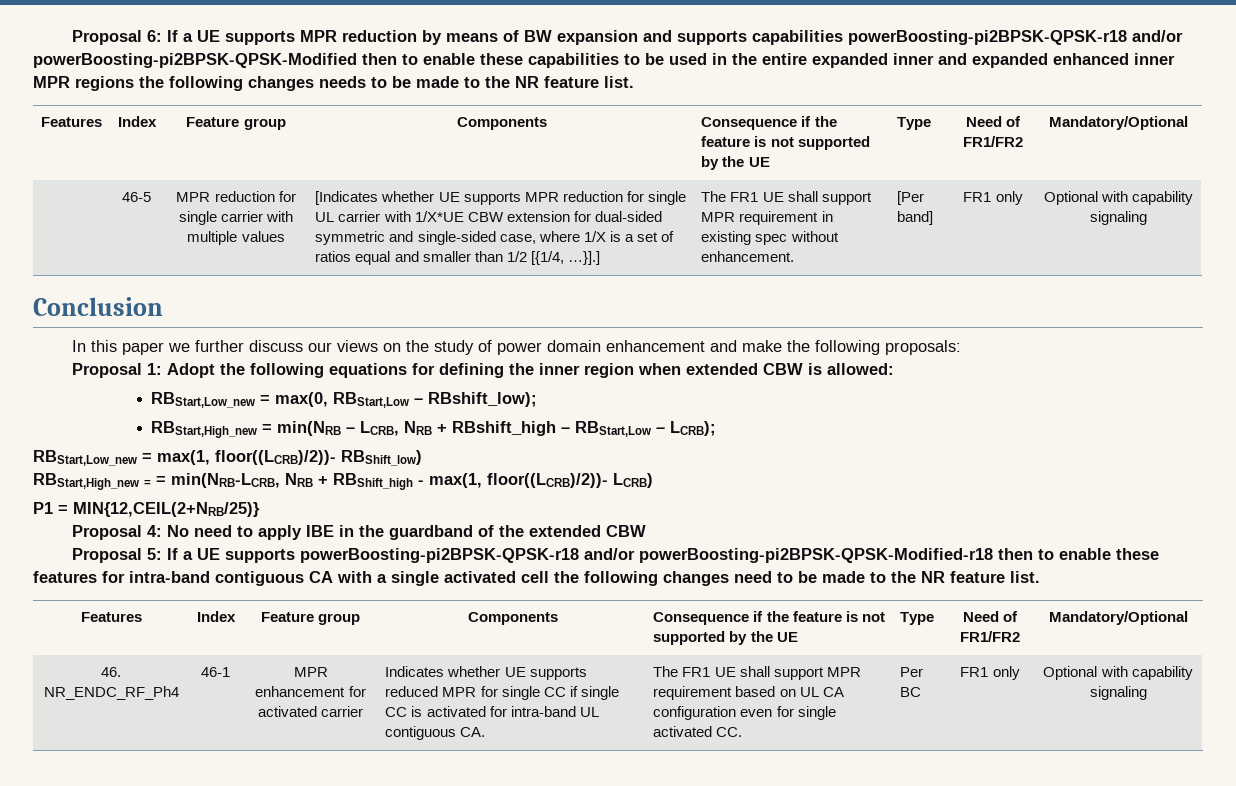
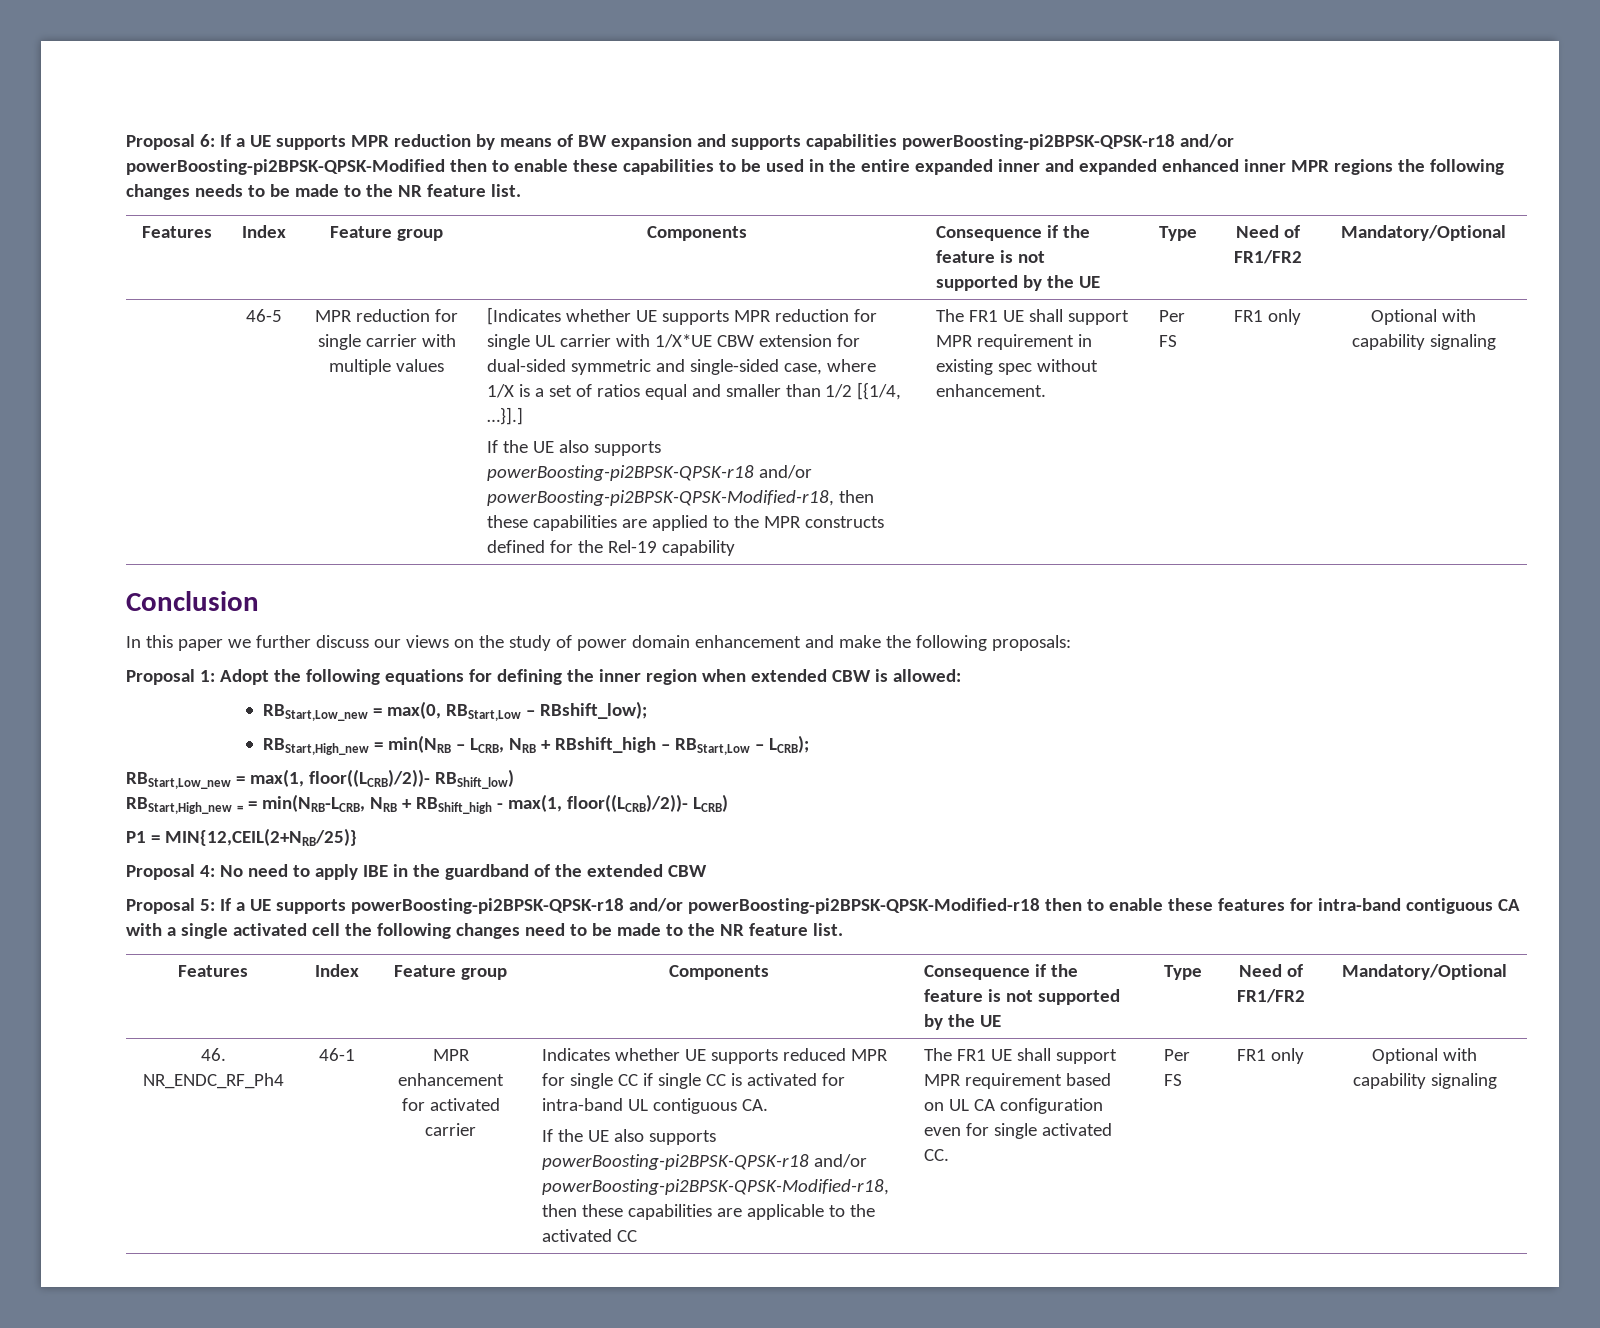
(600, 258) none -> [486,440,661,456] [486,465,812,481] [486,490,874,506] [486,515,884,531] [486,540,735,556] // If the UE also supports powerBoosting-pi2BPSK-QPSK-r18 and/or powerBoosting-pi2BPSK-QPSK-Modified-r18, then these capabilities are applied to the MPR constructs defined for the Rel-19 capability
[897,191,925,205] [897,211,934,225] [Per band] -> [1158,310,1185,322] [1158,335,1177,347] Per FS
(486, 732) none -> [541,1129,716,1145] [541,1154,867,1170] [541,1179,889,1195] [541,1204,875,1220] [541,1229,637,1242] // If the UE also supports powerBoosting-pi2BPSK-QPSK-r18 and/or powerBoosting-pi2BPSK-QPSK-Modified-r18, then these capabilities are applicable to the activated CC
[900,687,922,697] BC -> [1163,1074,1182,1086] FS

